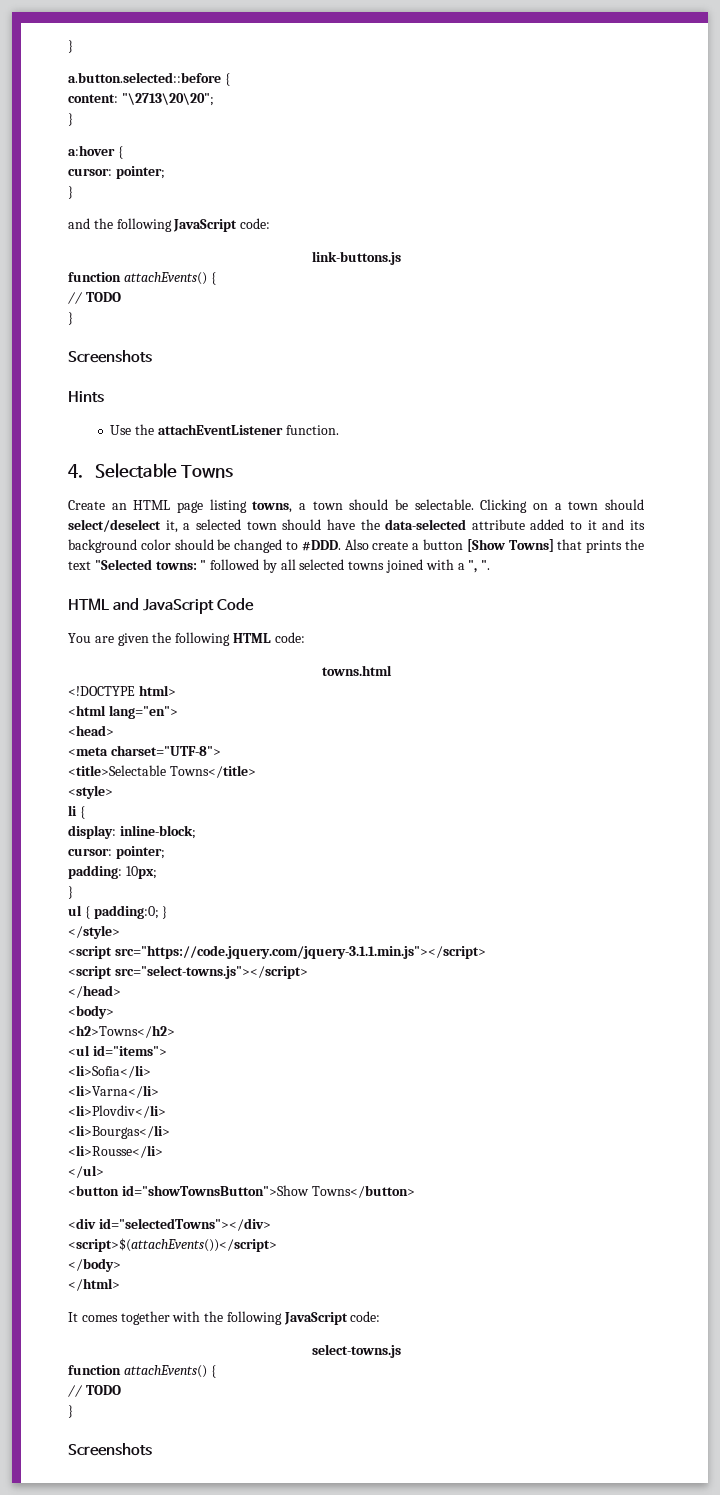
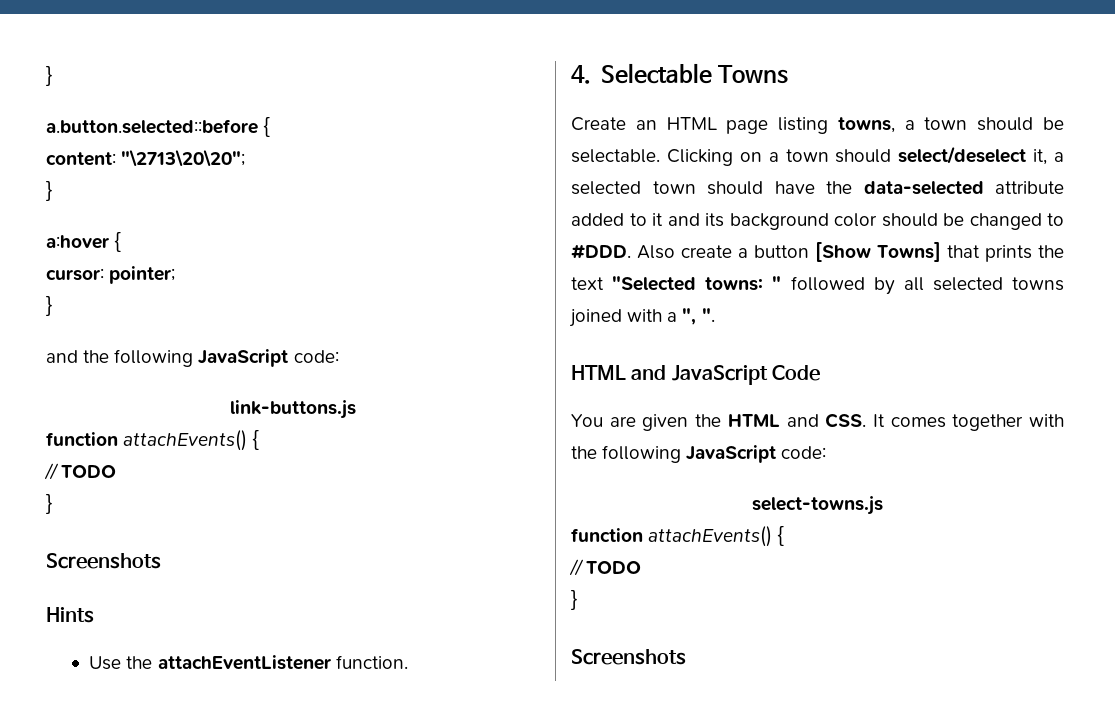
[175,632,305,646] [321,665,392,676] [68,685,176,696] [68,705,178,719] [68,725,114,736] [68,745,221,756] [68,765,256,778] [68,785,113,799] [68,805,85,819] [68,825,196,839] [68,846,165,859] [68,865,157,879] [68,886,73,899] [68,905,168,919] [68,925,120,939] [68,945,486,959] [68,965,308,979] [68,985,121,998] [68,1005,114,1019] [68,1025,175,1038] [68,1045,167,1056] [68,1065,151,1078] [68,1085,159,1098] [68,1105,166,1118] [68,1125,170,1139] [68,1145,163,1158] [68,1165,104,1178] [68,1185,415,1198] [68,1218,271,1231] [68,1238,277,1252] [68,1258,121,1272] [68,1278,120,1291] following HTML code: // towns.html // <!DOCTYPE html> // <html lang="en"> // <head> // <meta charset="UTF-8"> // <title>Selectable Towns</title> // <style> // li { // display: inline-block; // cursor: pointer; // padding: 10px; // } // ul { padding:0; } // </style> // <script src="https://code.jquery.com/jquery-3.1.1.min.js"></script> // <script src="select-towns.js"></script> // </head> // <body> // <h2>Towns</h2> // <ul id="items"> // <li>Sofia</li> // <li>Varna</li> // <li>Plovdiv</li> // <li>Bourgas</li> // <li>Rousse</li> // </ul> // <button id="showTownsButton">Show Towns</button> // <div id="selectedTowns"></div> // <script>$(attachEvents())</script> // </body> // </html> // -> [727,413,867,428] HTML and CSS.

